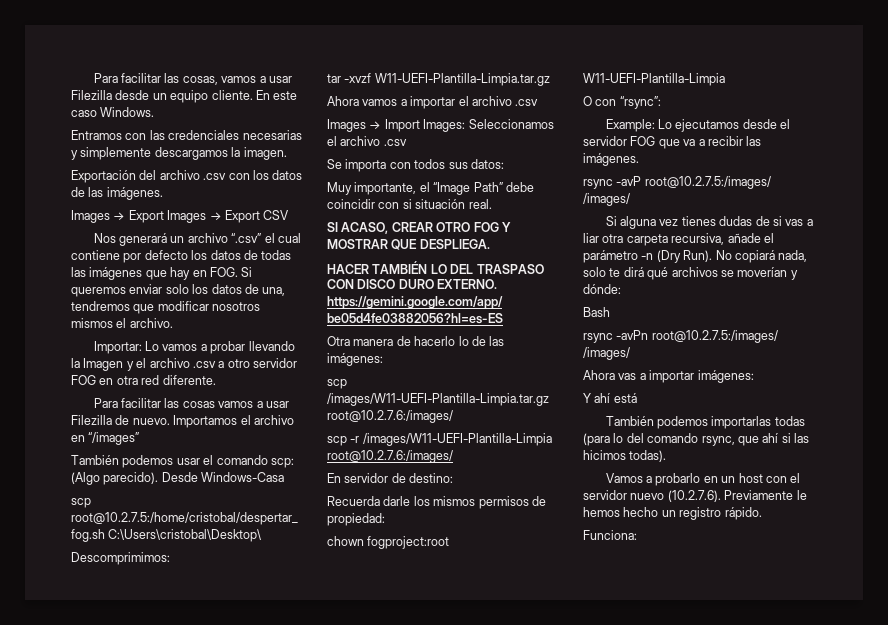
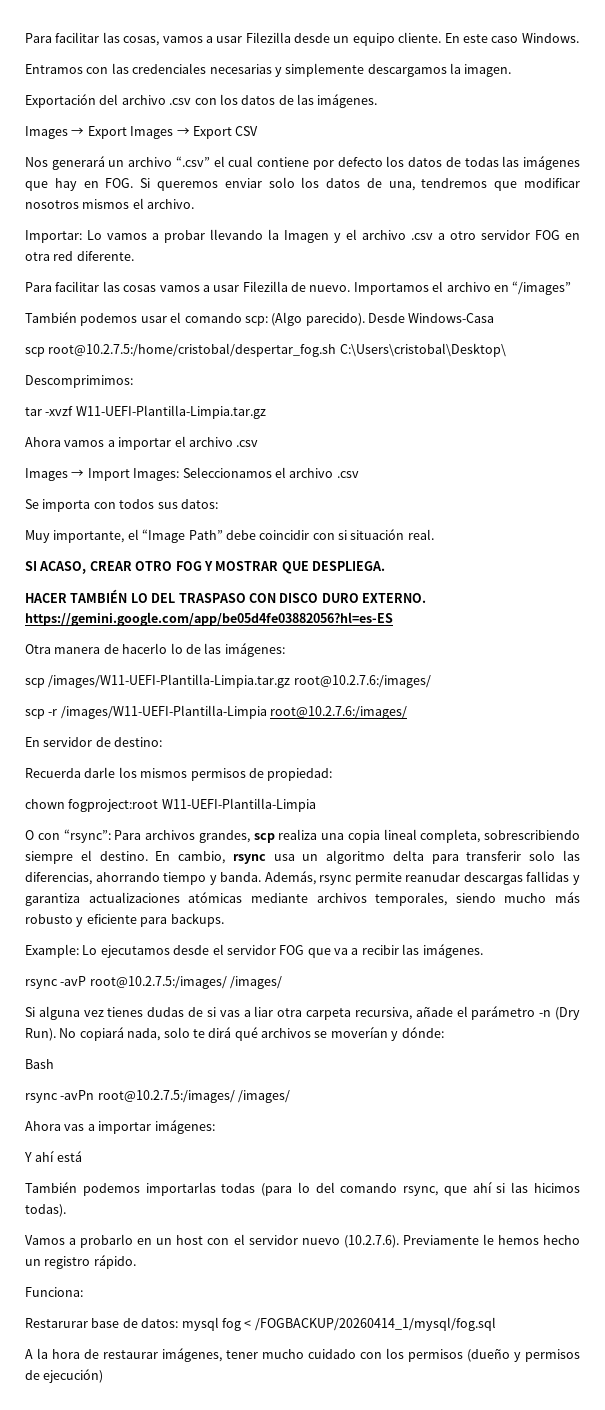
(661, 102) none -> [114,829,580,843] [25,850,580,864] [25,871,580,885] [25,892,580,906] [25,913,224,927] Para archivos grandes, scp realiza una copia lineal completa, sobrescribiendo siempre el destino. En cambio, rsync usa un algoritmo delta para transferir solo las diferencias, ahorrando tiempo y banda. Además, rsync permite reanudar descargas fallidas y garantiza actualizaciones atómicas mediante archivos temporales, siendo mucho más robusto y eficiente para backups.
(637, 535) none -> [25,1317,496,1331] [25,1348,580,1362] [25,1369,104,1383] // Restarurar base de datos: mysql fog < /FOGBACKUP/20260414_1/mysql/fog.sql // A la hora de restaurar imágenes, tener mucho cuidado con los permisos (dueño y permisos de ejecución)

